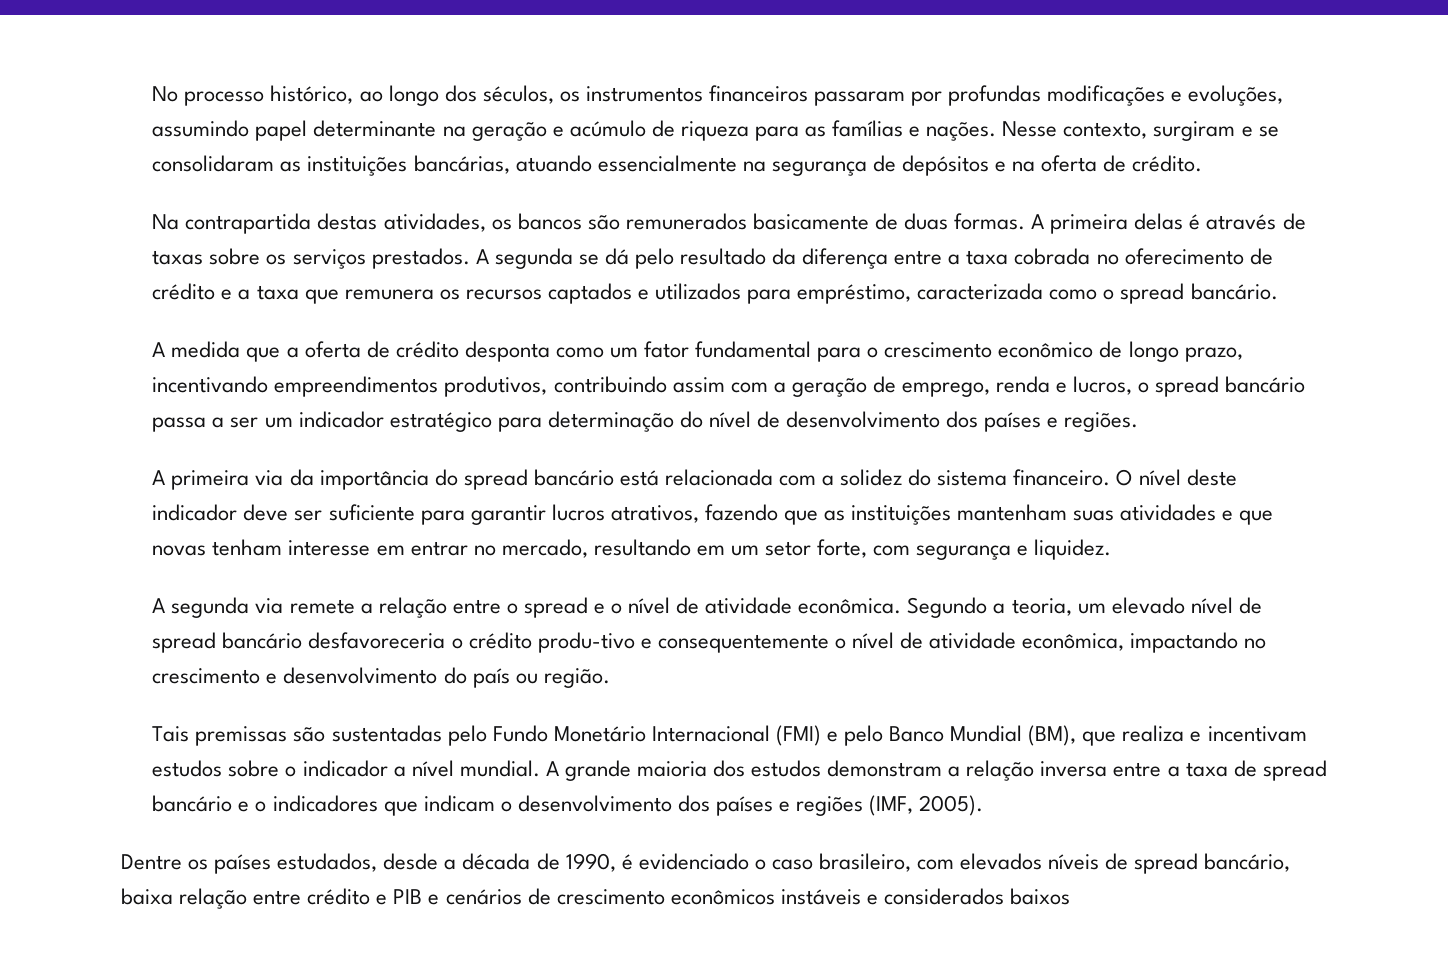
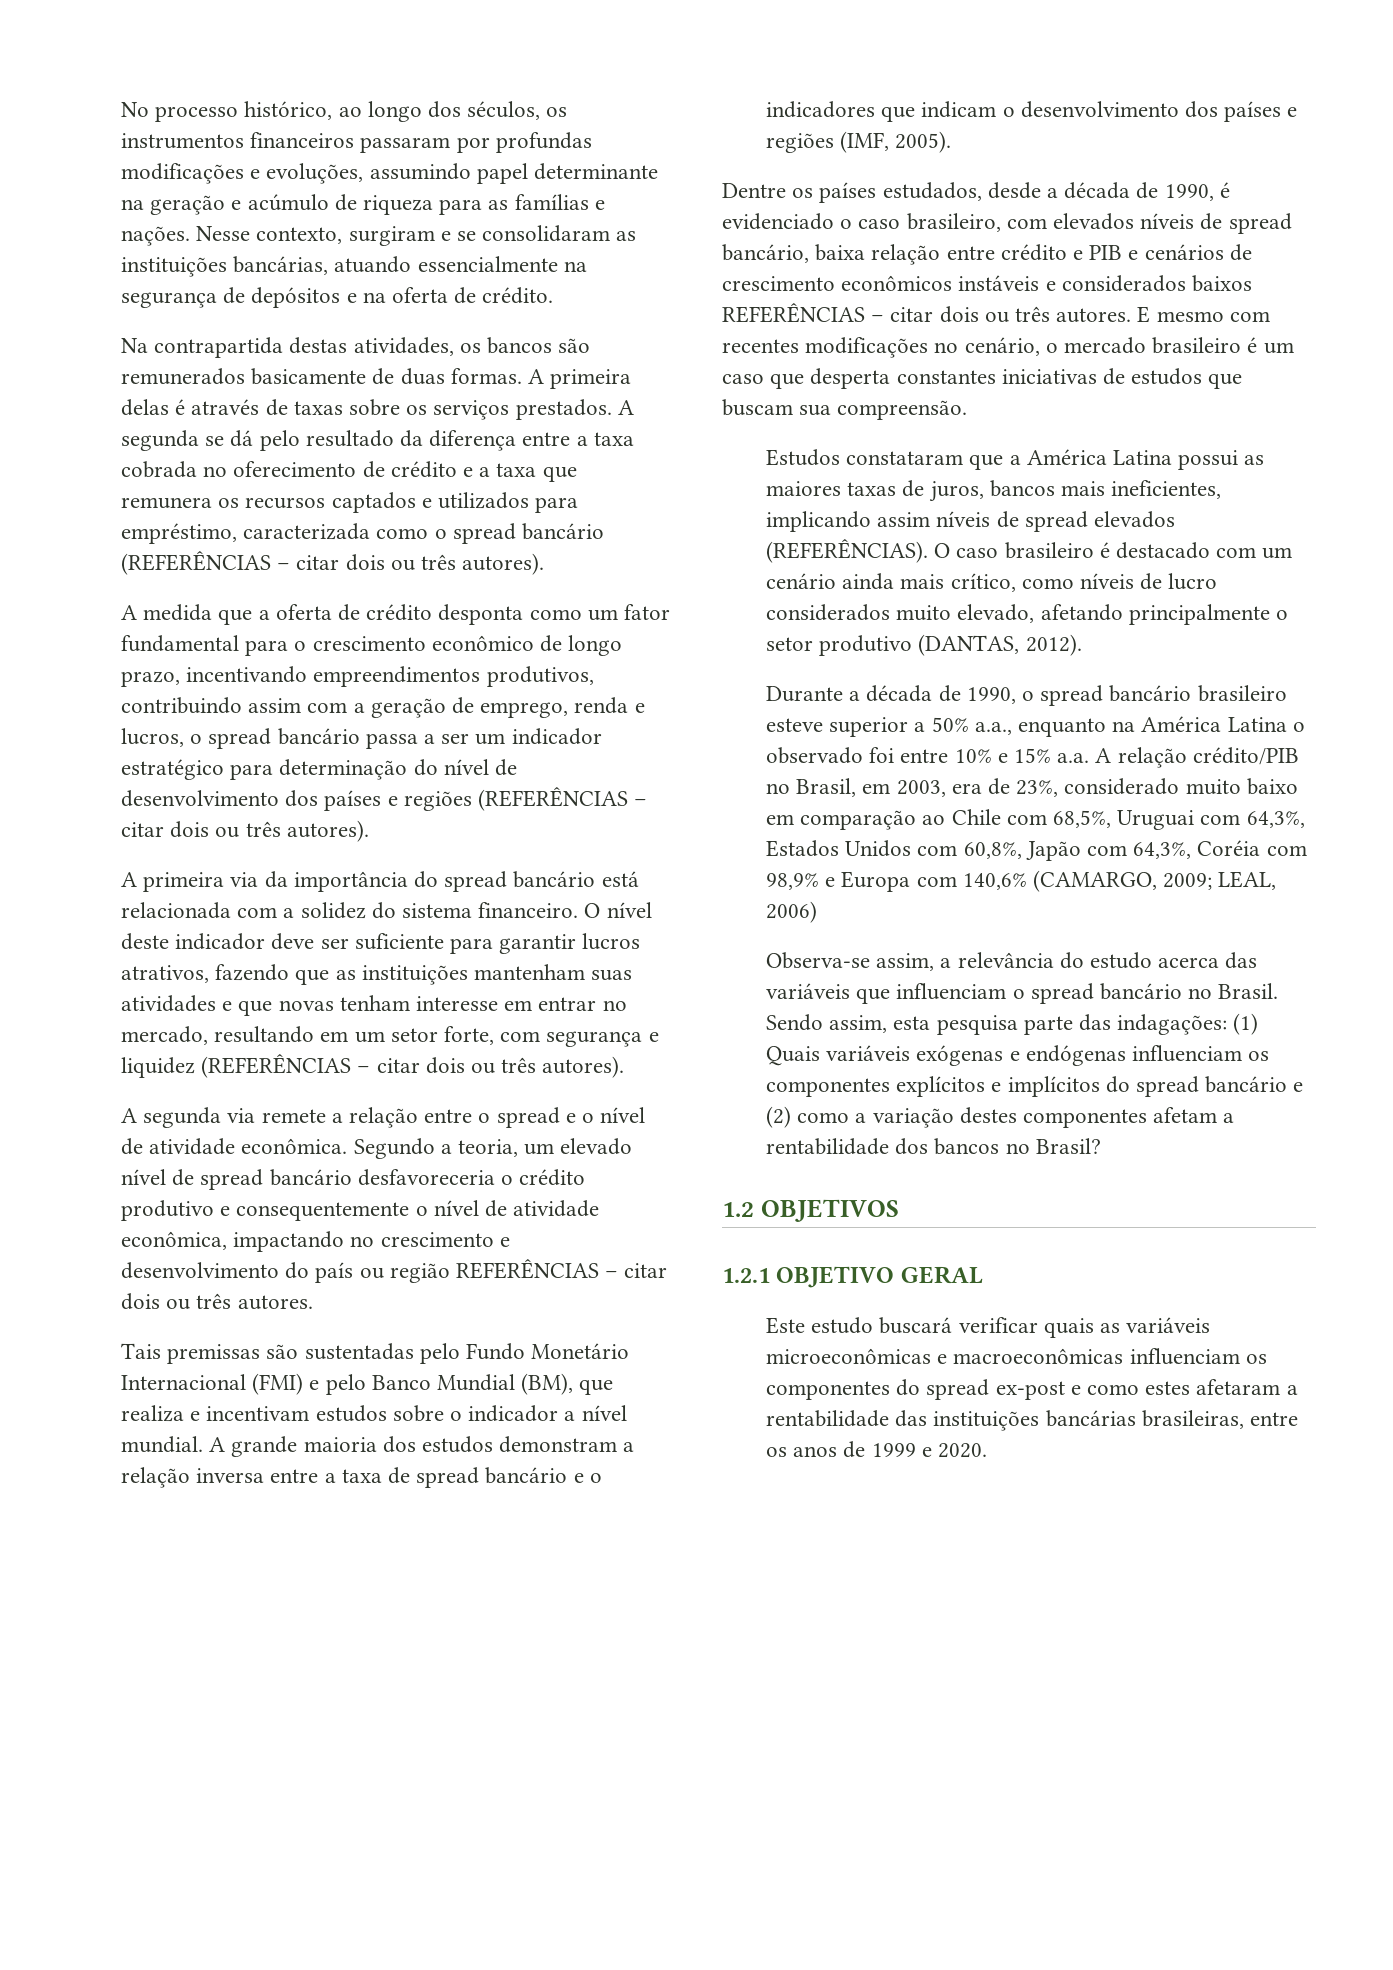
[1190,283,1278,300] bancário. -> [521,523,604,540] [120,551,545,575] bancário (REFERÊNCIAS – citar dois ou três autores).
[1064,412,1139,432] regiões. -> [403,787,648,811] [120,820,369,842] regiões (REFERÊNCIAS – citar dois ou três autores).
[1034,539,1112,560] liquidez. -> [120,1054,625,1078] liquidez (REFERÊNCIAS – citar dois ou três autores).
[537,632,635,653] produ-tivo -> [120,1200,214,1221] produtivo
[543,668,610,688] região. -> [389,1259,668,1283] [120,1293,313,1310] região REFERÊNCIAS – citar dois ou três autores.
(1071, 896) none -> [722,303,1270,323] [722,337,1294,358] [722,368,1243,389] [722,399,968,420] [765,449,1265,470] [765,480,1222,502] [765,511,1175,532] [765,539,1293,563] [765,573,1218,592] [765,604,1288,625] [765,634,1082,656] [765,685,1287,706] [765,716,1305,737] [765,747,1299,768] [765,778,1298,797] [765,809,1305,830] [765,840,1307,861] [765,870,1277,892] [765,901,817,923] [765,952,1258,971] [765,983,1279,1004] [765,1013,1259,1035] [765,1045,1270,1066] [765,1076,1304,1097] [765,1106,1235,1128] [765,1138,1101,1155] [722,1199,899,1222] [722,1266,983,1288] [765,1317,1211,1338] [765,1348,1267,1365] [765,1379,1298,1400] [765,1410,1298,1431] [765,1441,987,1458] REFERÊNCIAS – citar dois ou três autores. E mesmo com recentes modificações no cenário, o mercado brasileiro é um caso que desperta constantes iniciativas de estudos que buscam sua compreensão. // Estudos constataram que a América Latina possui as maiores taxas de juros, bancos mais ineficientes, implicando assim níveis de spread elevados (REFERÊNCIAS). O caso brasileiro é destacado com um cenário ainda mais crítico, como níveis de lucro considerados muito elevado, afetando principalmente o setor produtivo (DANTAS, 2012). // Durante a década de 1990, o spread bancário brasileiro esteve superior a 50% a.a., enquanto na América Latina o observado foi entre 10% e 15% a.a. A relação crédito/PIB no Brasil, em 2003, era de 23%, considerado muito baixo em comparação ao Chile com 68,5%, Uruguai com 64,3%, Estados Unidos com 60,8%, Japão com 64,3%, Coréia com 98,9% e Europa com 140,6% (CAMARGO, 2009; LEAL, 2006) // Observa-se assim, a relevância do estudo acerca das variáveis que influenciam o spread bancário no Brasil. Sendo assim, esta pesquisa parte das indagações: (1) Quais variáveis exógenas e endógenas influenciam os componentes explícitos e implícitos do spread bancário e (2) como a variação destes componentes afetam a rentabilidade dos bancos no Brasil? // 1.2 OBJETIVOS // 1.2.1 OBJETIVO GERAL // Este estudo buscará verificar quais as variáveis microeconômicas e macroeconômicas influenciam os componentes do spread ex-post e como estes afetaram a rentabilidade das instituições bancárias brasileiras, entre os anos de 1999 e 2020.

